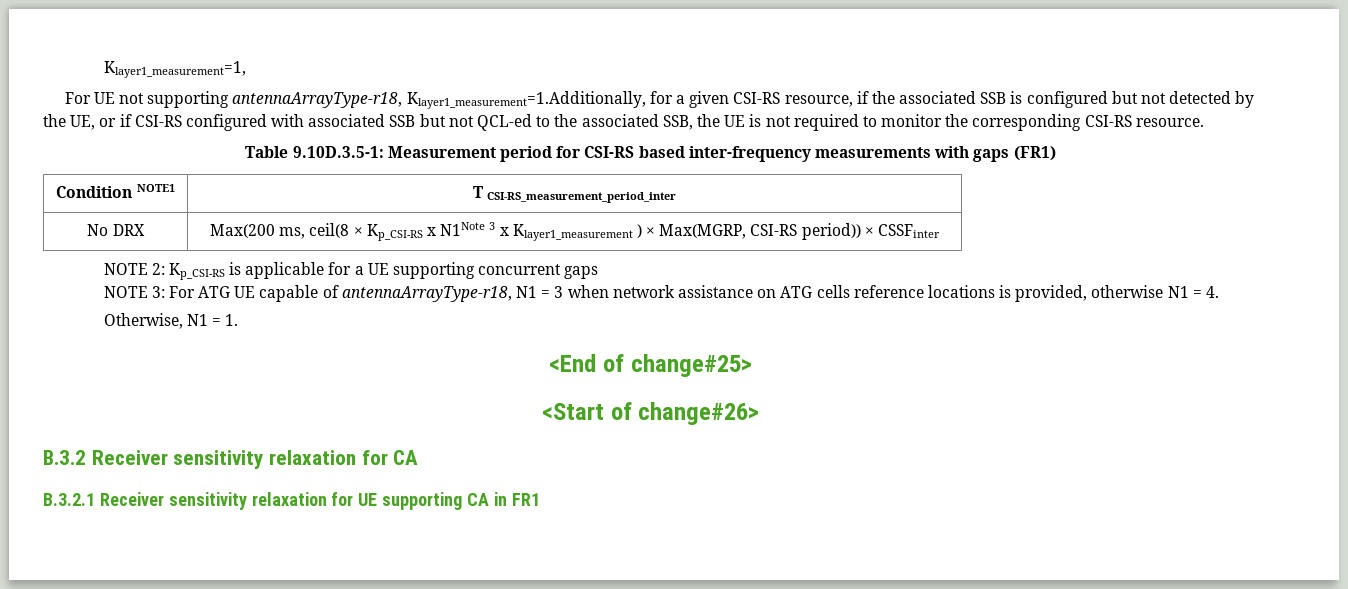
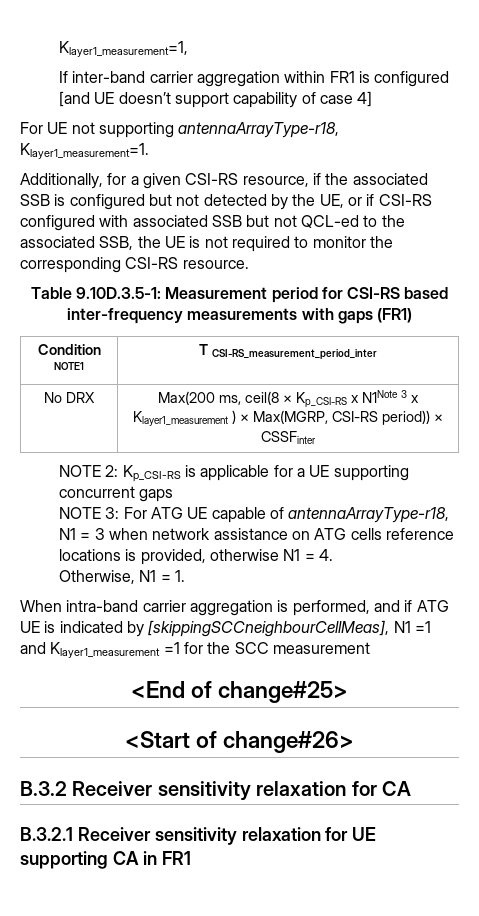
(246, 69) none -> [59,71,450,87] [59,91,373,108] // If inter-band carrier aggregation within FR1 is configured [and UE doesn’t support capability of case 4]
[406,91,646,109] Klayer1_measurement=1.Additionally, -> [20,143,149,159] [20,173,103,189] Klayer1_measurement=1. // Additionally,
(239, 320) none -> [20,600,449,616] [20,620,431,637] [20,642,370,658] // When intra-band carrier aggregation is performed, and if ATG UE is indicated by [skippingSCCneighbourCellMeas], N1 =1 and Klayer1_measurement =1 for the SCC measurement

